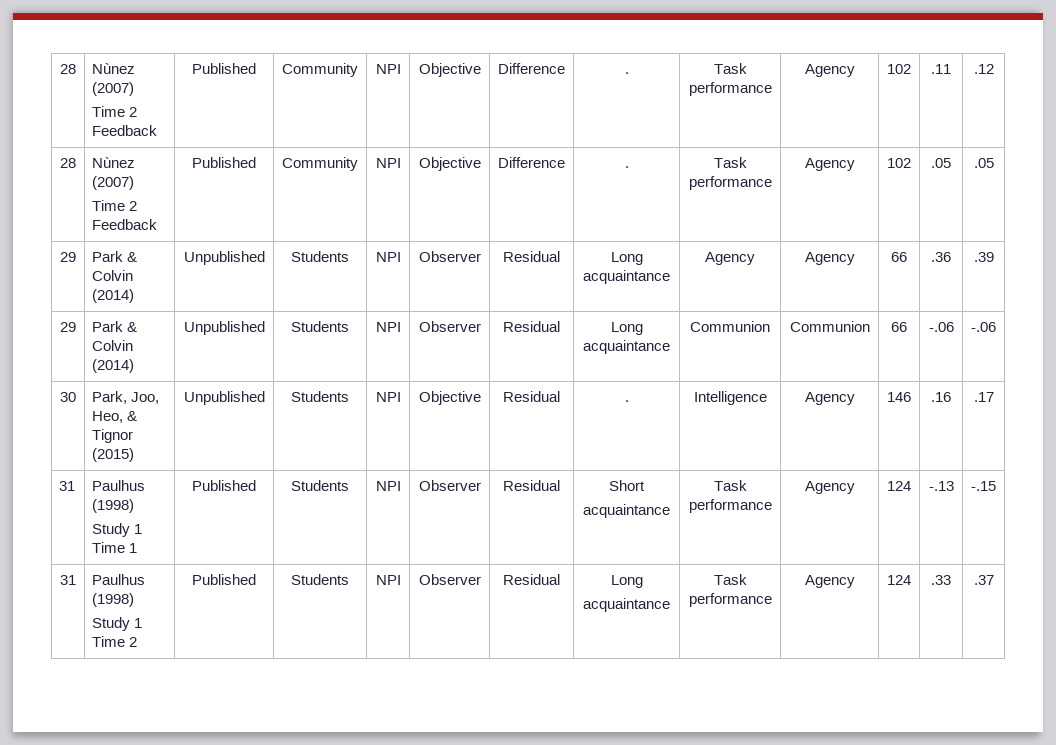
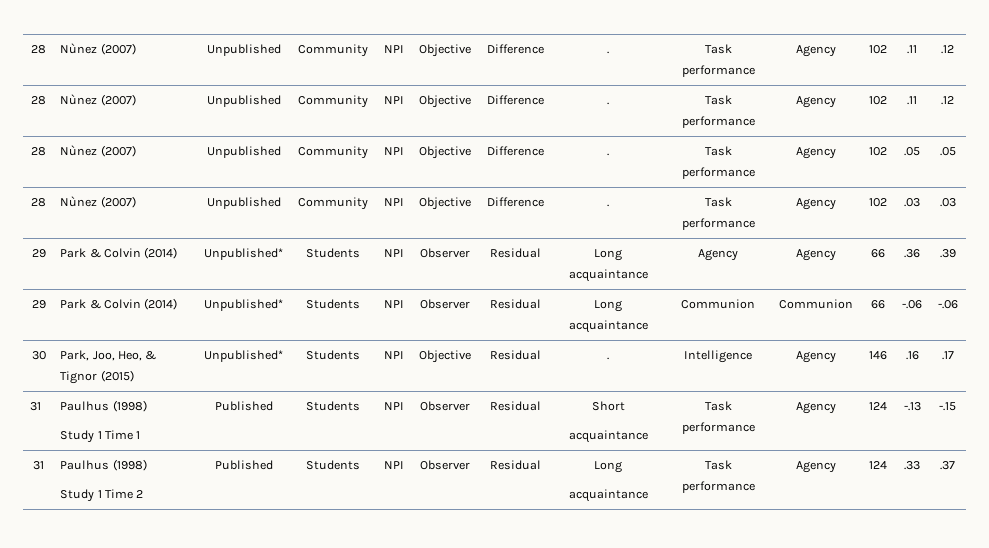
[60,64,76,74] [92,63,136,74] [92,82,135,96] [92,106,138,117] [92,125,158,136] [192,63,256,74] 28 | Nùnez (2007) // Time 2 Feedback | Published -> [31,45,46,54] [60,43,136,55] [206,44,281,56] 28 | Nùnez (2007) | Unpublished
[92,200,138,211] [92,219,158,230] [192,157,256,168] // Time 2 Feedback | Published -> [206,95,281,107] [298,95,368,108] [383,96,404,104] [419,95,471,108] [486,95,544,105] [607,102,609,105] [704,95,732,105] [681,116,755,128] [796,96,836,108] [868,96,887,105] [907,96,917,105] [941,96,954,105] [31,147,46,156] [60,145,136,157] [206,146,281,158] | Unpublished | Community | NPI | Objective | Difference | . | Task performance | Agency | 102 | .11 | .12 // 28 | Nùnez (2007) | Unpublished
[60,252,76,262] [92,251,138,262] [92,270,134,281] [92,289,135,303] [183,251,265,265] // 29 | Park & Colvin (2014) | Unpublished -> [31,198,46,207] [60,196,136,208] [206,197,281,209] [298,197,368,210] [383,198,404,206] [419,197,471,210] [486,197,544,207] [607,204,609,207] [704,197,732,207] [681,218,755,230] [796,198,836,210] [868,198,887,207] [904,198,920,207] [939,198,956,207] [31,249,46,258] [60,247,178,259] [204,248,283,260] // 28 | Nùnez (2007) | Unpublished | Community | NPI | Objective | Difference | . | Task performance | Agency | 102 | .03 | .03 // 29 | Park & Colvin (2014) | Unpublished*
[183,321,265,335] Unpublished -> [204,299,283,311] Unpublished*
[183,391,265,405] Unpublished -> [204,350,283,362] Unpublished*

